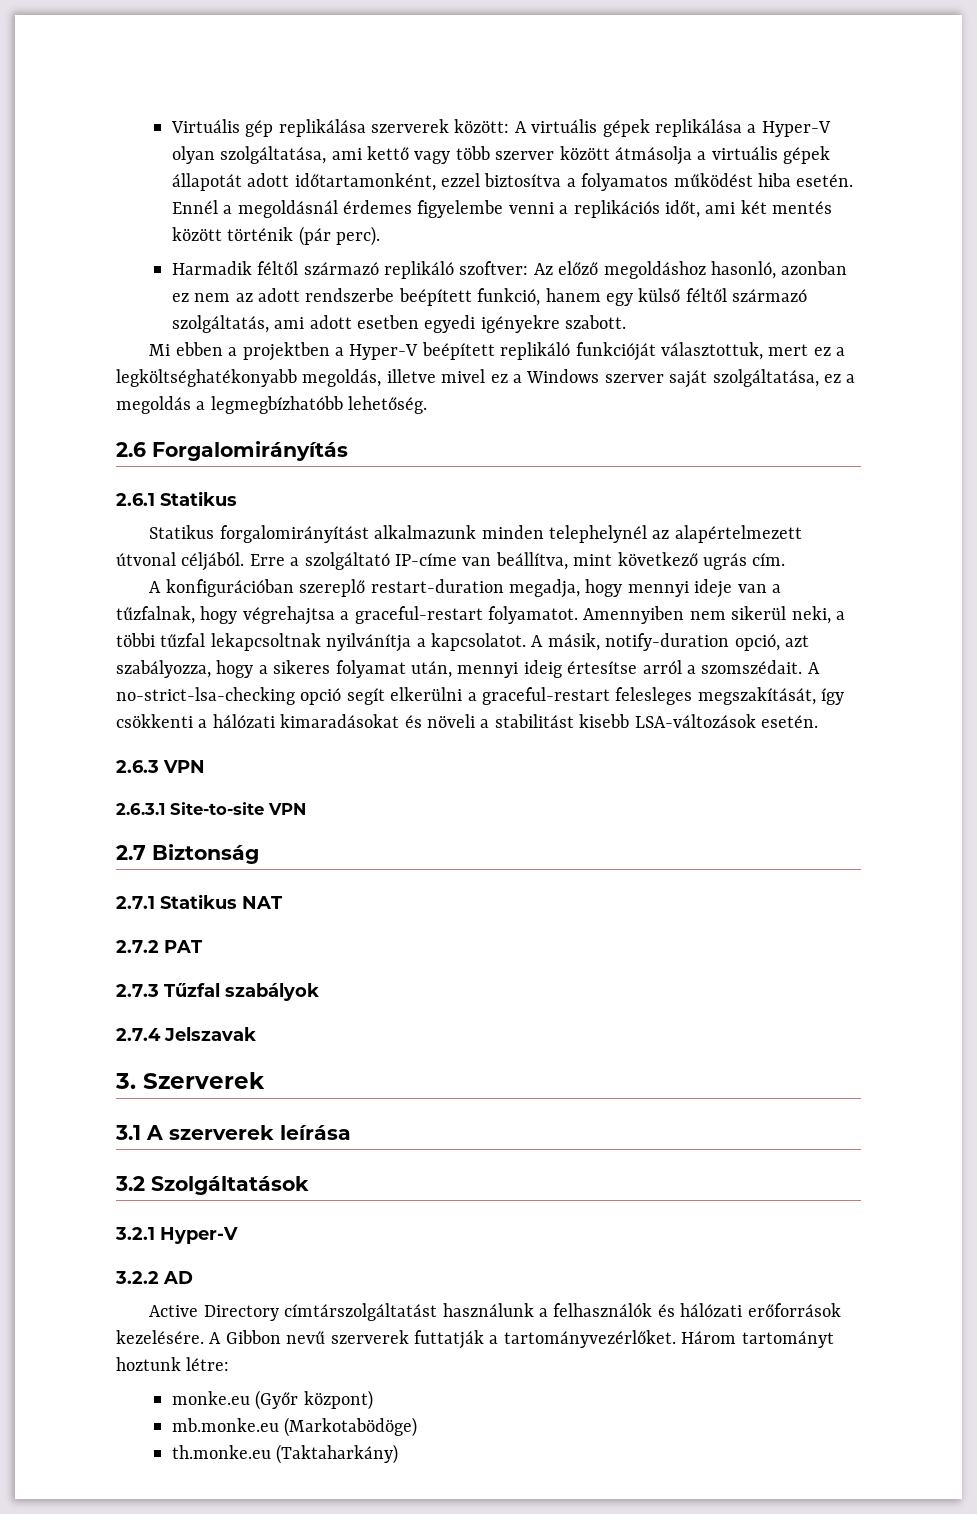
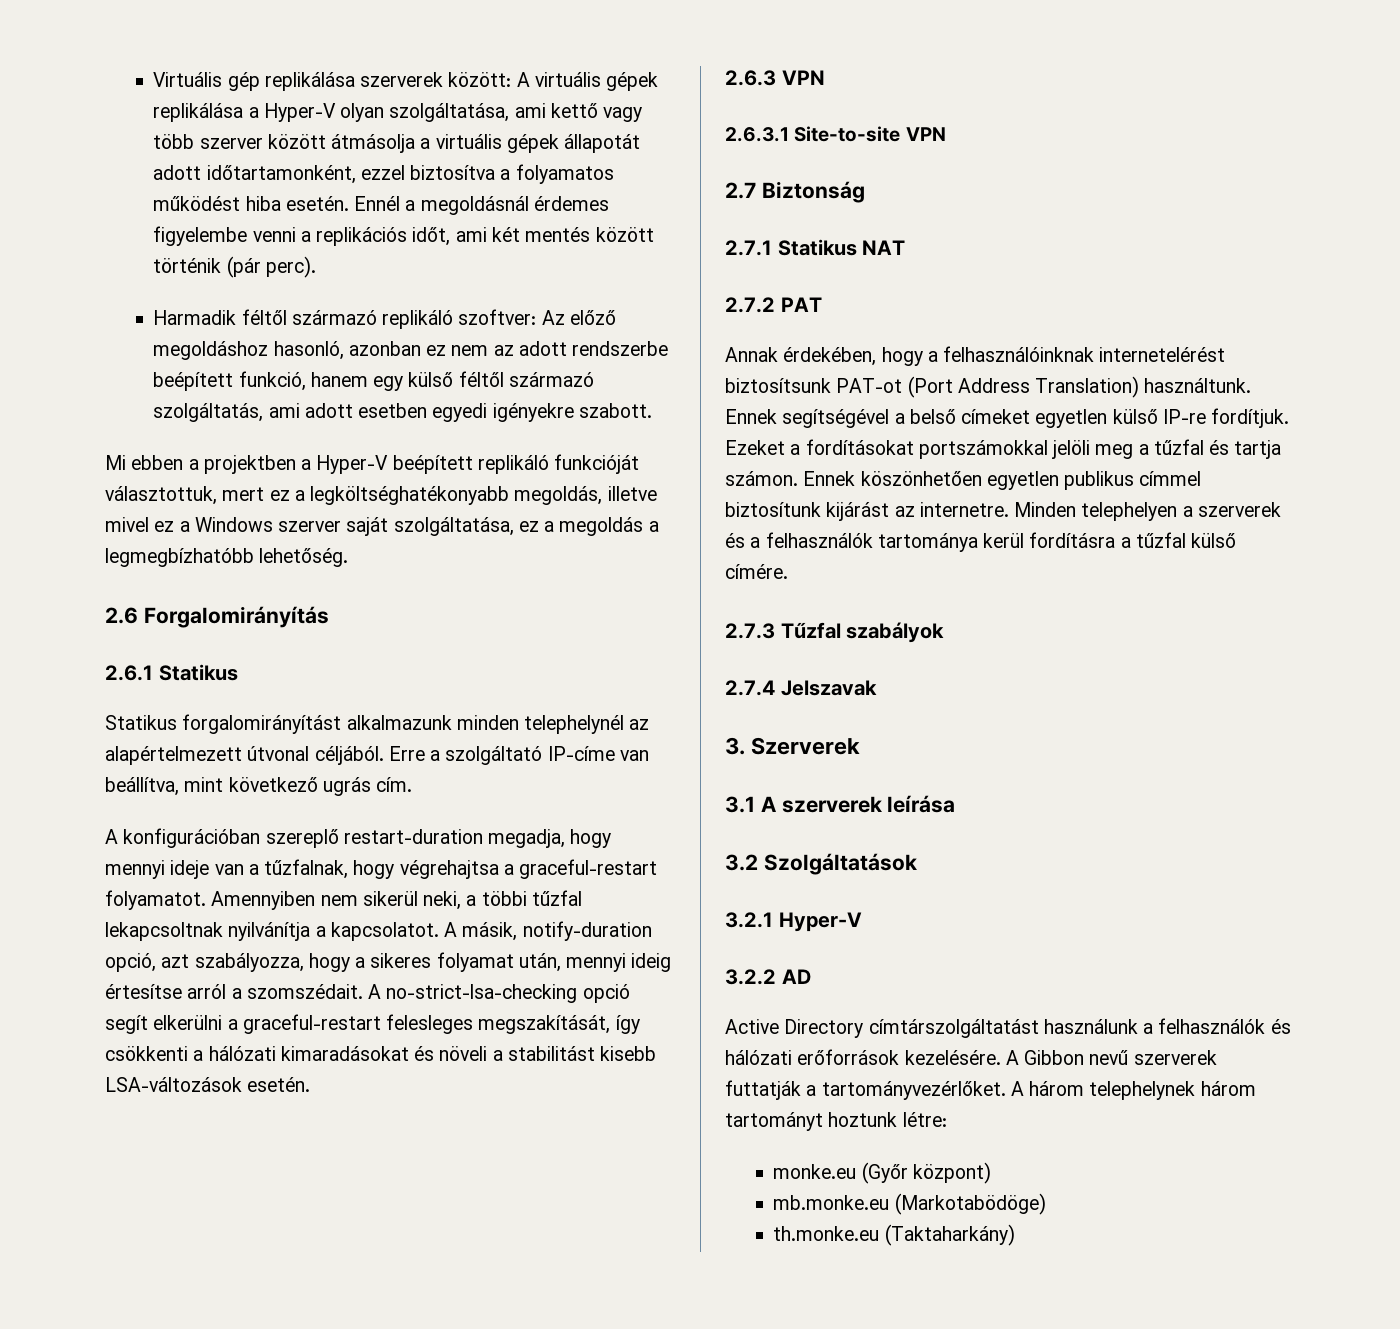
(203, 946) none -> [725,346,1226,366] [725,376,1252,398] [725,408,1290,428] [725,439,1282,459] [725,471,1202,490] [725,502,1281,521] [725,532,1237,552] [725,564,788,579] // Annak érdekében, hogy a felhasználóinknak internetelérést biztosítsunk PAT-ot (Port Address Translation) használtunk. Ennek segítségével a belső címeket egyetlen külső IP-re fordítjuk. Ezeket a fordításokat portszámokkal jelöli meg a tűzfal és tartja számon. Ennek köszönhetően egyetlen publikus címmel biztosítunk kijárást az internetre. Minden telephelyen a szerverek és a felhasználók tartománya kerül fordításra a tűzfal külső címére.
[681,1331,737,1344] Három -> [1010,1081,1256,1100] A három telephelynek három

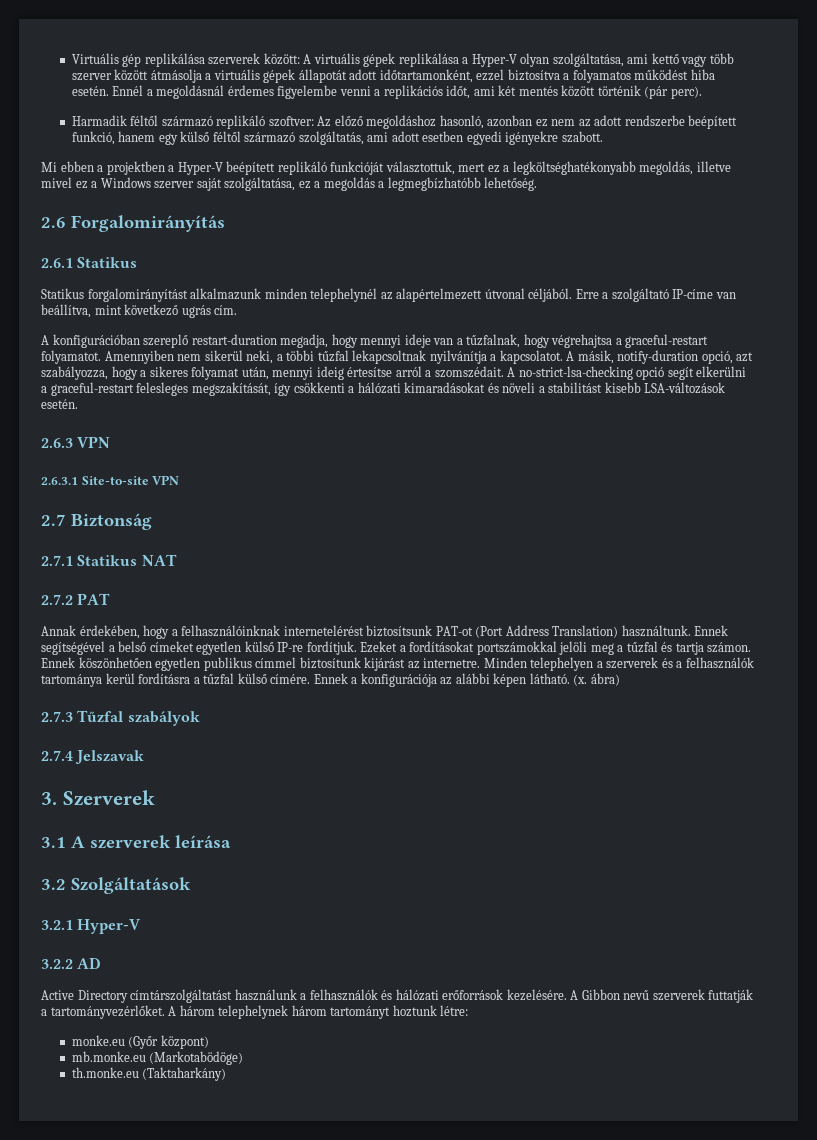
(788, 571) none -> [313,673,620,687] Ennek a konfigurációja az alábbi képen látható. (x. ábra)

